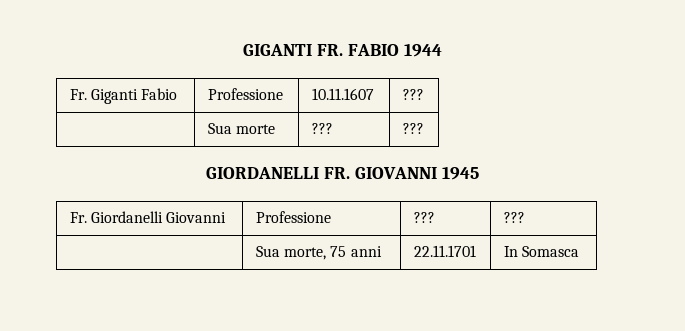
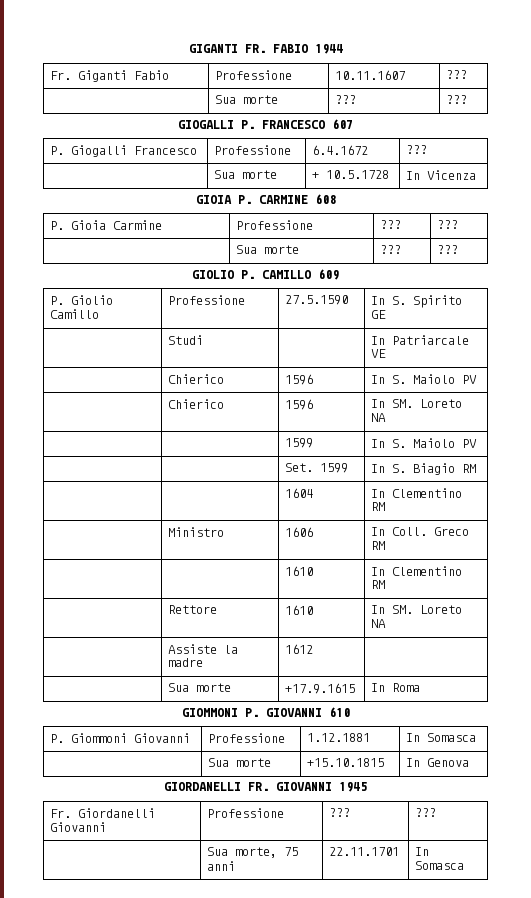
(424, 128) none -> [178,119,353,129] [50,145,198,157] [214,145,292,155] [312,145,369,155] [406,145,428,154] [214,170,278,179] [312,170,390,179] [406,170,477,180] [195,194,336,204] [50,220,163,230] [236,220,314,230] [380,220,402,229] [437,220,459,229] [236,245,300,254] [380,245,402,254] [437,245,459,254] [192,269,339,280] [50,295,114,305] [50,309,100,319] [168,295,246,305] [285,295,349,305] [371,295,463,308] [371,310,387,319] [168,335,204,345] [371,335,470,345] [371,349,387,358] [168,374,225,384] [285,374,314,385] [371,374,478,384] [168,399,225,409] [285,399,314,410] [371,399,463,408] [371,413,387,422] [285,438,314,448] [371,438,478,448] [285,463,349,473] [371,463,477,475] [285,488,314,498] [371,488,463,498] [371,502,386,511] [168,527,225,537] [285,527,314,537] [371,527,470,536] [371,541,386,550] [285,566,314,576] [371,566,463,576] [371,580,386,589] [168,605,218,614] [285,605,314,615] [371,605,463,614] [371,619,387,628] [168,644,239,654] [168,658,204,667] [285,644,314,654] [168,683,232,692] [285,683,356,694] [371,683,421,692] [181,707,350,717] [50,733,191,743] [208,733,286,743] [307,733,371,742] [406,733,477,742] [208,758,272,767] [307,758,385,767] [406,758,470,767] // GIOGALLI P. FRANCESCO 607 // P. Giogalli Francesco | Professione | 6.4.1672 | ??? // | Sua morte | + 10.5.1728 | In Vicenza // GIOIA P. CARMINE 608 // P. Gioia Carmine | Professione | ??? | ??? // | Sua morte | ??? | ??? // GIOLIO P. CAMILLO 609 // P. Giolio Camillo | Professione | 27.5.1590 | In S. Spirito GE // | Studi | | In Patriarcale VE // | Chierico | 1596 | In S. Maiolo PV // | Chierico | 1596 | In SM. Loreto NA // | | 1599 | In S. Maiolo PV // | | Set. 1599 | In S. Biagio RM // | | 1604 | In Clementino RM // | Ministro | 1606 | In Coll. Greco RM // | | 1610 | In Clementino RM // | Rettore | 1610 | In SM. Loreto NA // | Assiste la madre | 1612 | // | Sua morte | +17.9.1615 | In Roma // GIOMMONI P. GIOVANNI 610 // P. Giommoni Giovanni | Professione | 1.12.1881 | In Somasca // | Sua morte | +15.10.1815 | In Genova

